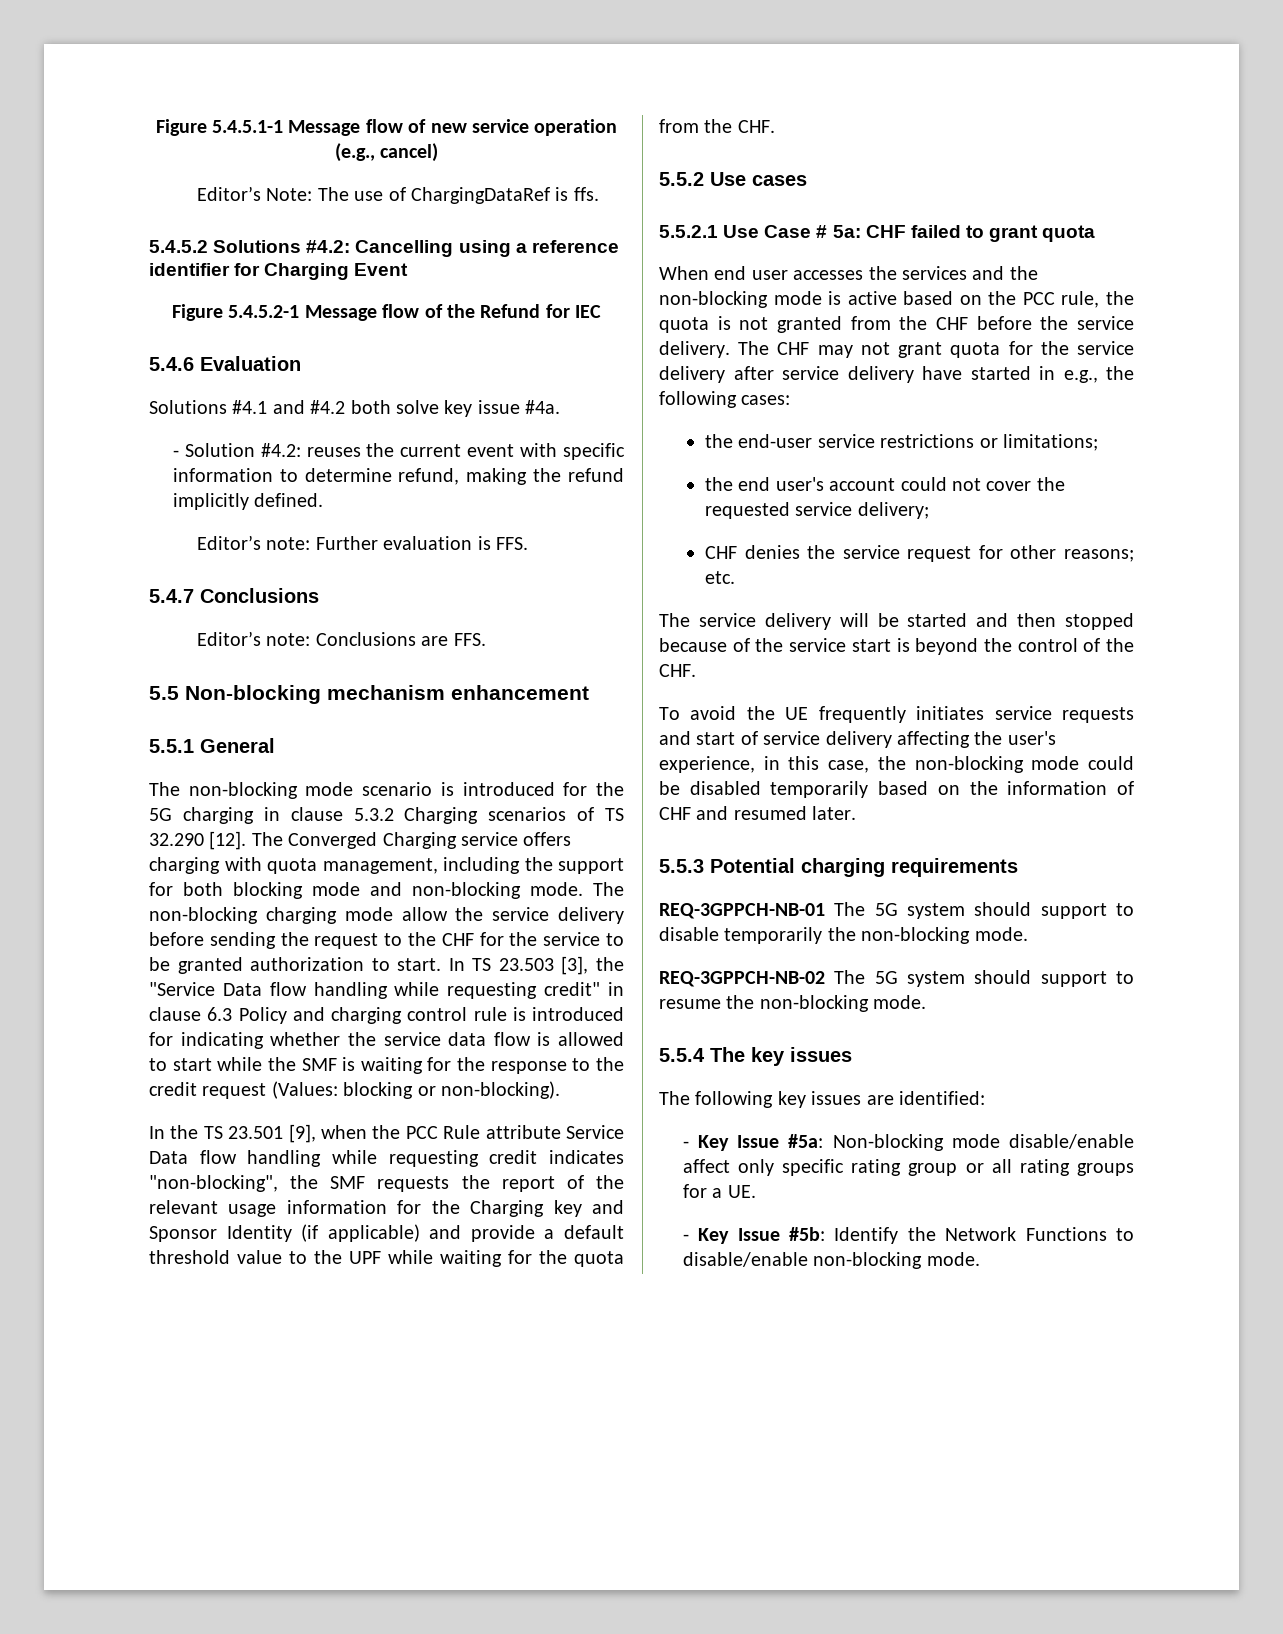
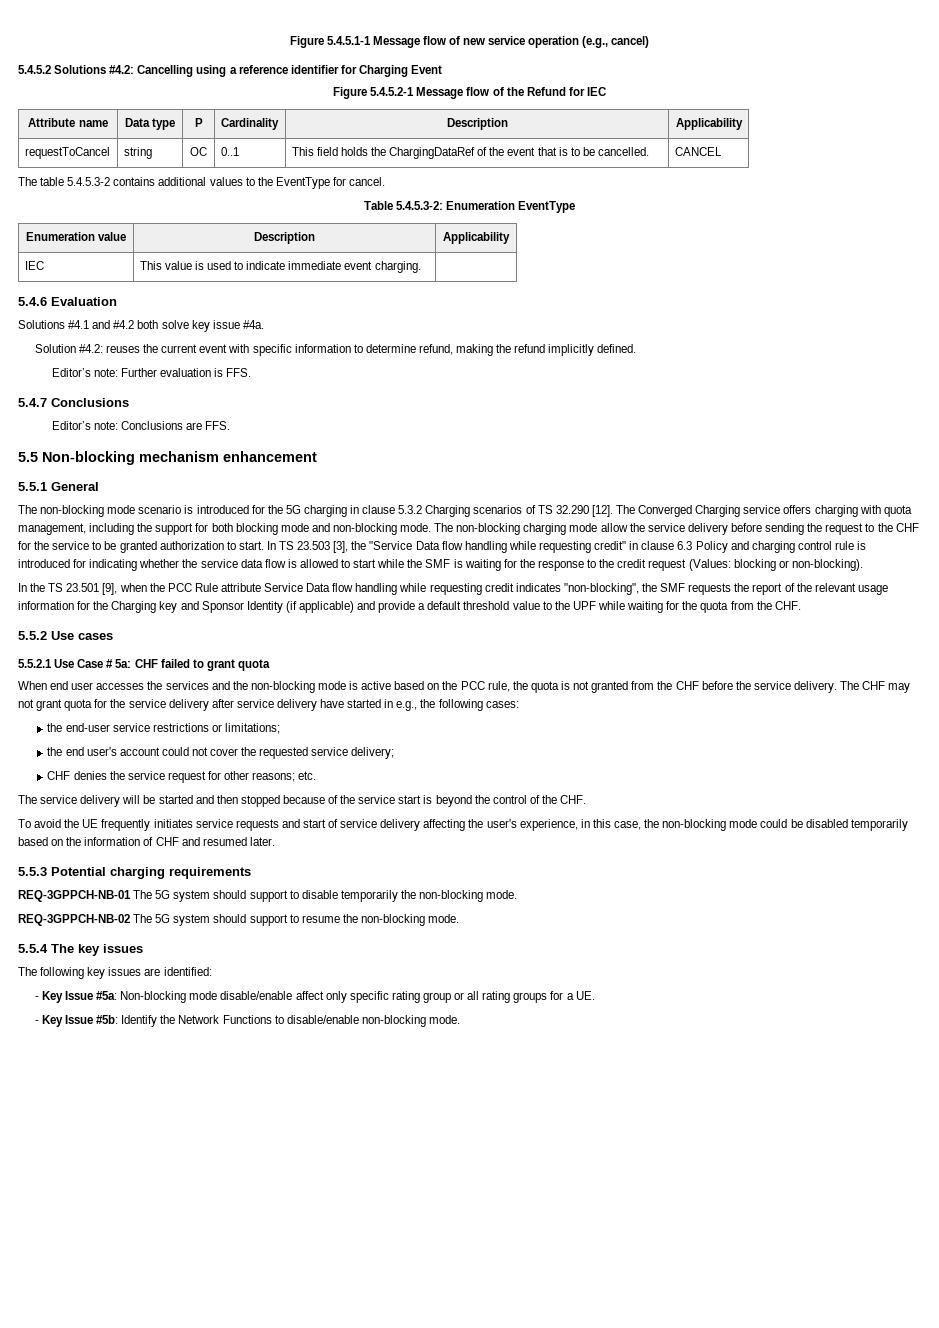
[196,186,599,204] // Editor’s Note: The use of ChargingDataRef is ffs. -> (650, 42) none
(602, 311) none -> [28,118,108,127] [124,118,176,130] [194,118,203,127] [220,118,279,130] [446,118,508,130] [675,118,743,130] [24,147,110,159] [123,147,152,159] [190,147,207,156] [220,147,239,156] [291,147,649,159] [674,147,722,156] [18,177,386,189] [363,201,576,213] [25,232,127,241] [254,232,315,244] [443,232,510,244] [24,261,44,270] [139,261,421,273] // Attribute name | Data type | P | Cardinality | Description | Applicability // requestToCancel | string | OC | 0..1 | This field holds the ChargingDataRef of the event that is to be cancelled. | CANCEL // The table 5.4.5.3-2 contains additional values to the EventType for cancel. // Table 5.4.5.3-2: Enumeration EventType // Enumeration value | Description | Applicability // IEC | This value is used to indicate immediate event charging. |
[172,450,179,457] - -> (264, 324) none

